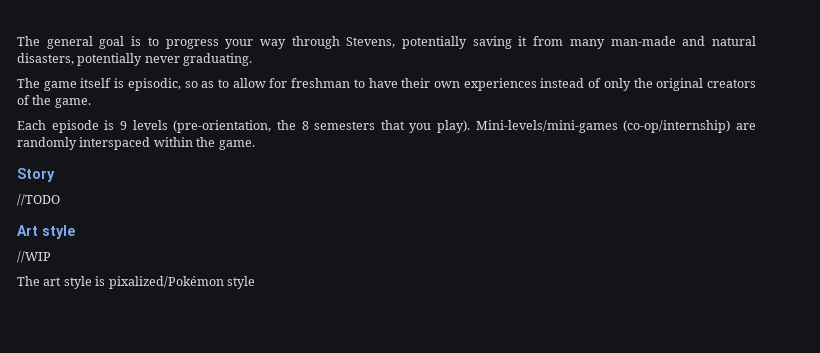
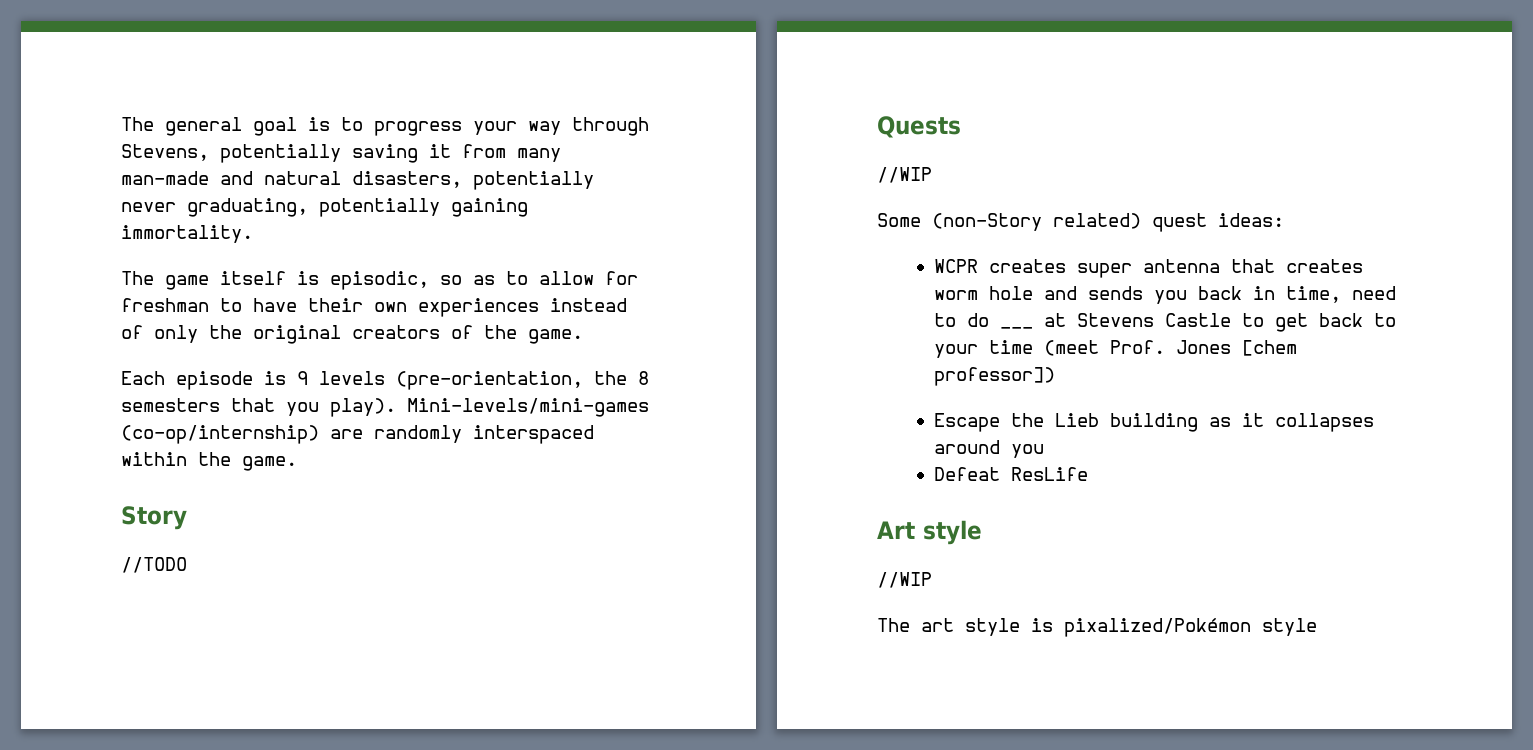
[183,53,253,66] graduating. -> [187,198,528,217] [121,225,253,243] graduating, potentially gaining immortality.
(60, 200) none -> [877,116,961,138] [877,167,932,183] [877,213,1284,232] [933,259,1363,278] [933,286,1396,304] [933,313,989,327] [999,327,1033,329] [1043,313,1396,332] [933,340,1297,358] [933,367,1055,386] [933,413,1374,432] [933,440,1044,458] [933,467,1088,481] // Quests // //WIP // Some (non-Story related) quest ideas: // WCPR creates super antenna that creates worm hole and sends you back in time, need to do ___ at Stevens Castle to get back to your time (meet Prof. Jones [chem professor]) // Escape the Lieb building as it collapses around you // Defeat ResLife

